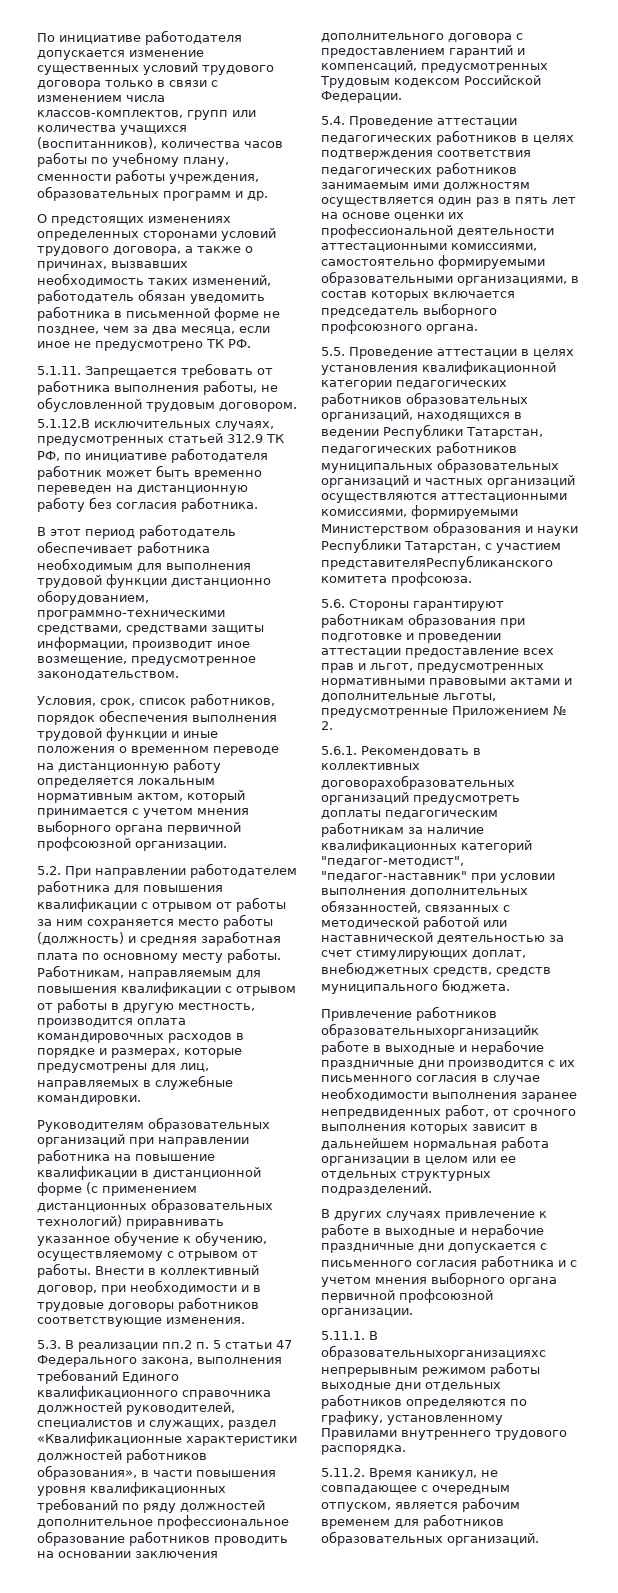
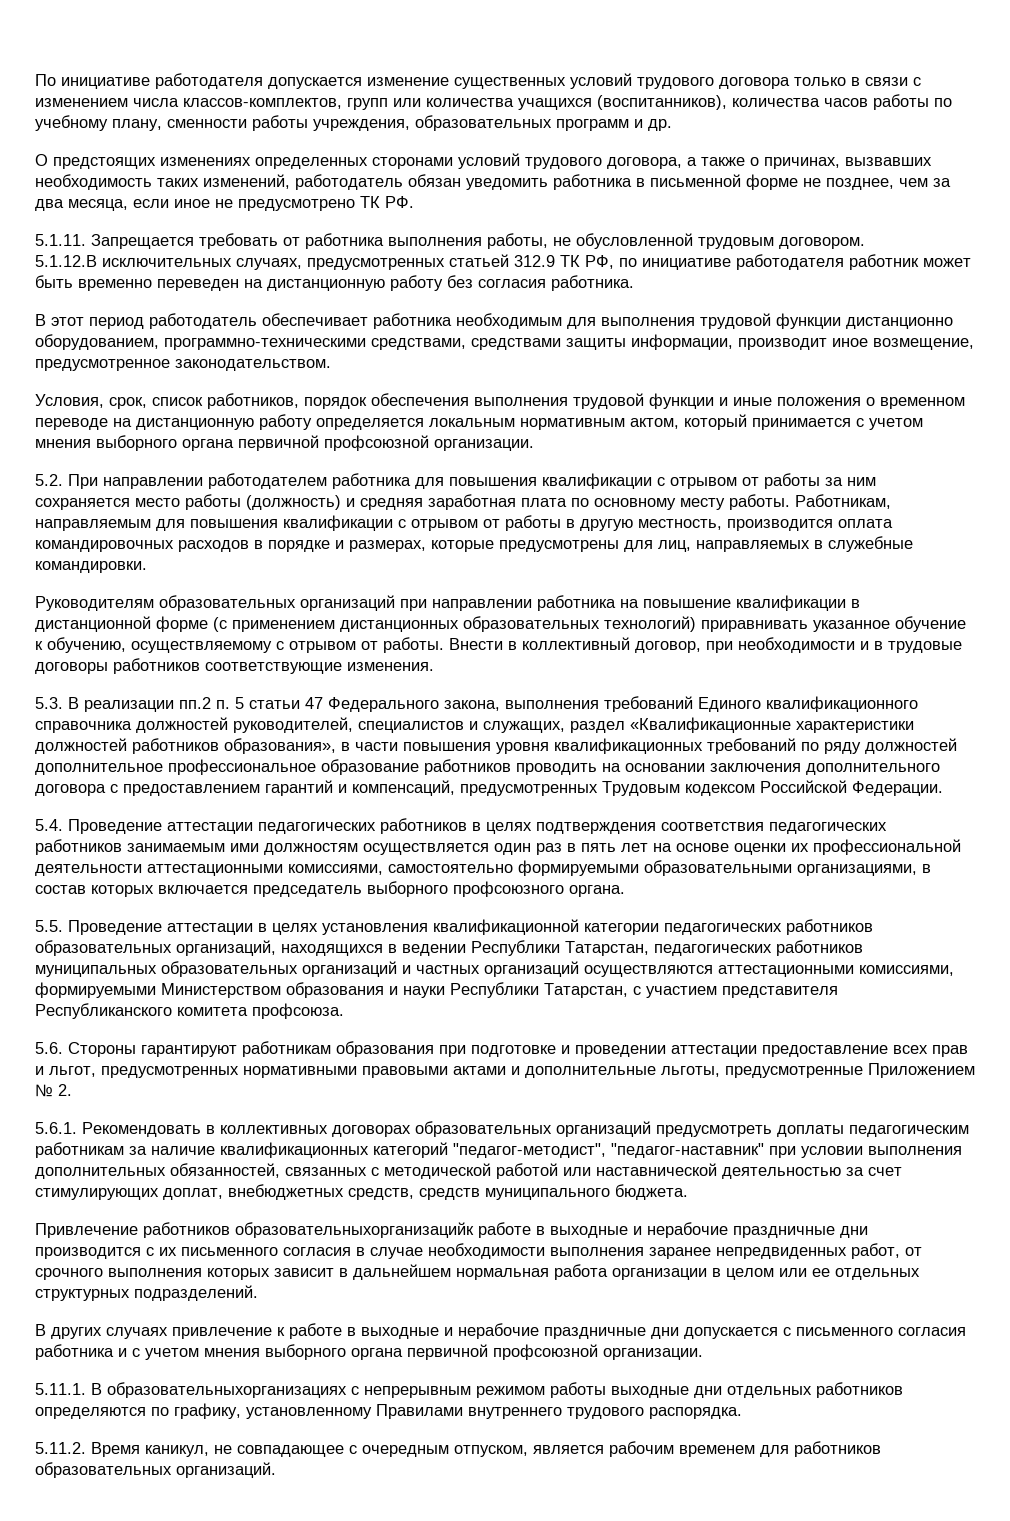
[321,555,553,570] представителяРеспубликанского -> [722,986,838,998] [35,1003,172,1019] представителя Республиканского
[321,775,515,790] договорахобразовательных -> [332,1121,552,1137] договорах образовательных
[321,1345,546,1360] образовательныхорганизацияхс -> [107,1382,359,1398] образовательныхорганизациях с

